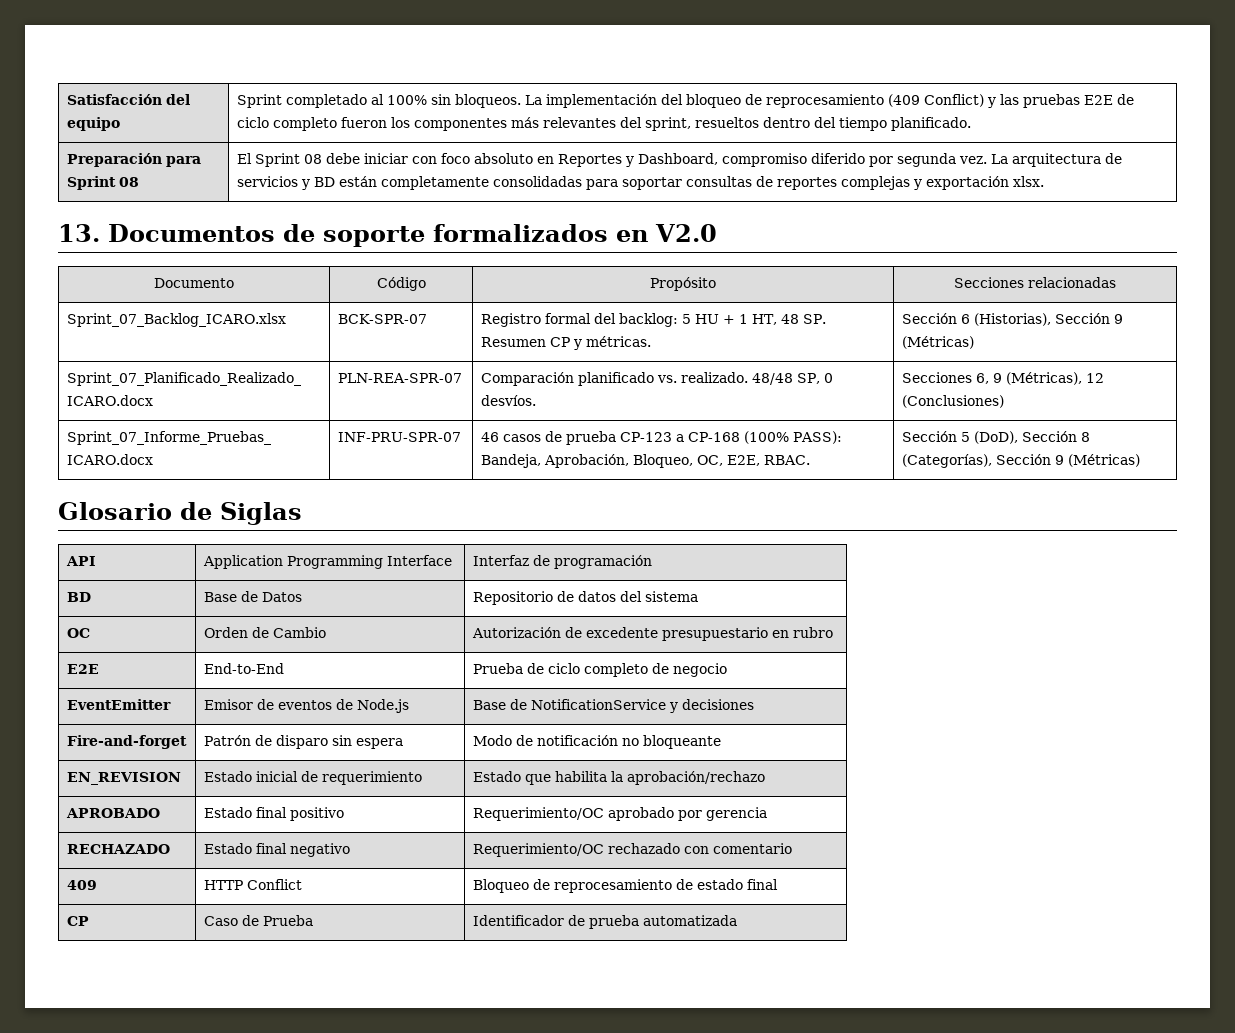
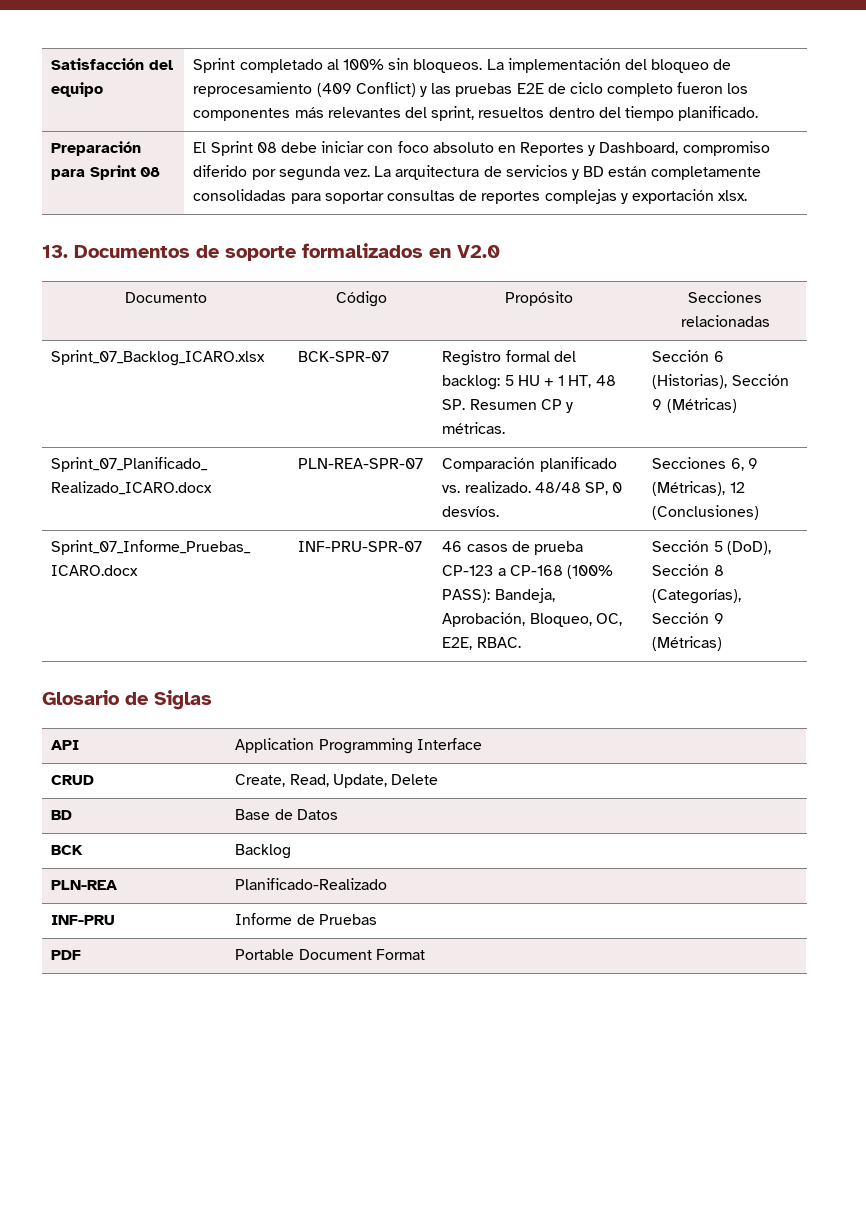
[472,555,652,569] | Interfaz de programación -> [51,775,95,785] [235,774,438,788] // CRUD | Create, Read, Update, Delete
[472,591,698,605] [66,628,90,638] [203,627,326,638] [471,627,833,641] [66,664,99,674] [203,663,284,674] [472,663,727,677] [66,699,171,710] [203,699,409,713] [472,699,754,713] [66,735,187,749] [203,735,403,749] [472,735,721,749] [66,772,181,785] [203,771,422,785] [472,771,765,785] [65,808,160,818] [203,807,344,821] [472,807,767,821] [66,844,170,854] [203,843,350,857] [472,843,792,857] [66,880,97,890] [203,879,302,890] [472,879,778,893] [66,916,89,926] [203,915,313,926] [472,915,737,929] | Repositorio de datos del sistema // OC | Orden de Cambio | Autorización de excedente presupuestario en rubro // E2E | End-to-End | Prueba de ciclo completo de negocio // EventEmitter | Emisor de eventos de Node.js | Base de NotificationService y decisiones // Fire-and-forget | Patrón de disparo sin espera | Modo de notificación no bloqueante // EN_REVISION | Estado inicial de requerimiento | Estado que habilita la aprobación/rechazo // APROBADO | Estado final positivo | Requerimiento/OC aprobado por gerencia // RECHAZADO | Estado final negativo | Requerimiento/OC rechazado con comentario // 409 | HTTP Conflict | Bloqueo de reprocesamiento de estado final // CP | Caso de Prueba | Identificador de prueba automatizada -> [51,845,84,855] [235,844,292,859] [51,880,118,890] [235,878,388,890] [51,915,116,925] [235,913,377,925] [51,950,82,960] [235,949,425,960] // BCK | Backlog // PLN-REA | Planificado-Realizado // INF-PRU | Informe de Pruebas // PDF | Portable Document Format

